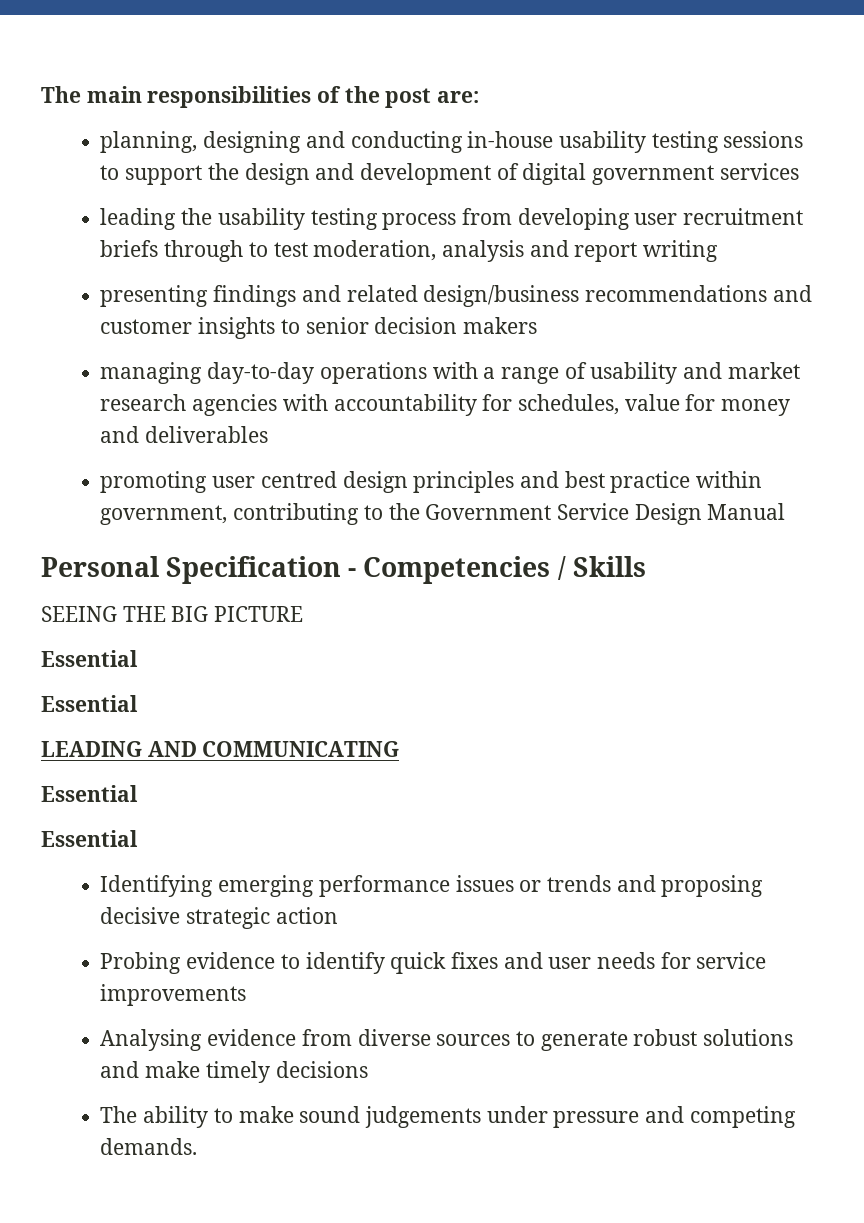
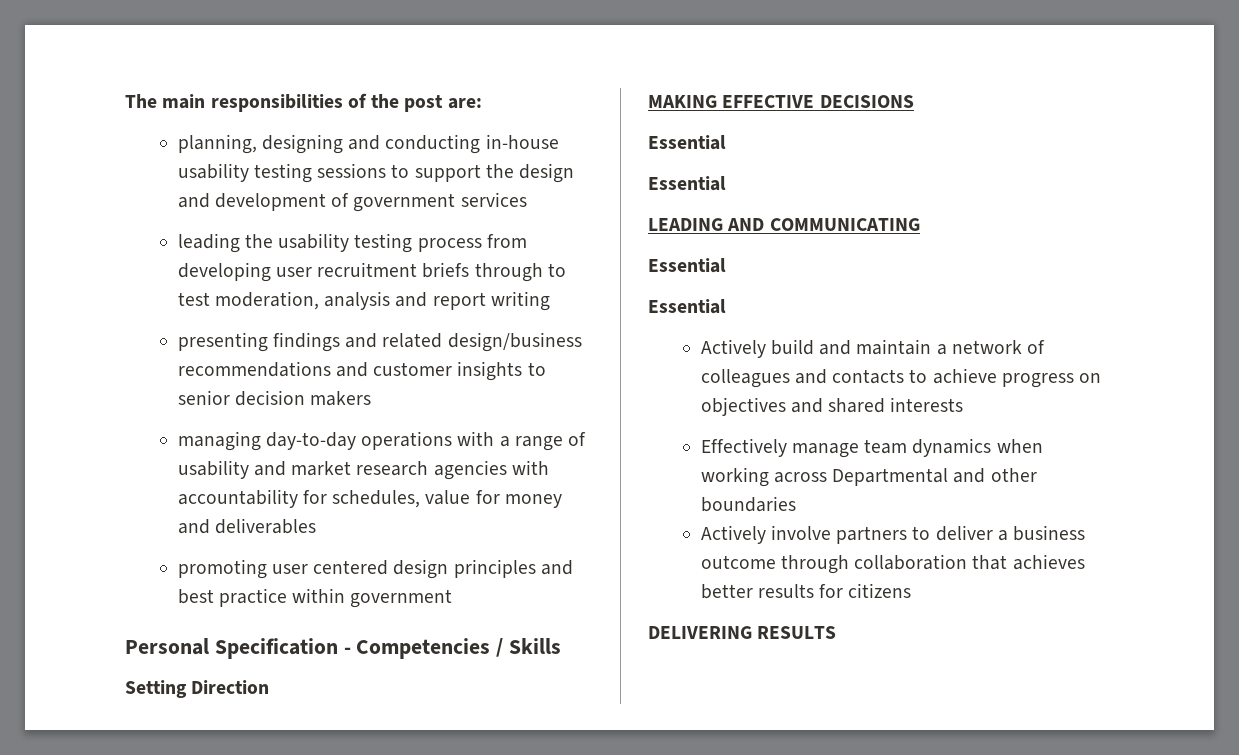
[522,163,587,185] digital -> (350, 200) none
[260,471,337,488] centred -> [313,560,389,575] centered
[100,503,786,525] government, contributing to the Government Service Design Manual -> [350,589,453,608] government
[41,606,304,622] SEEING THE BIG PICTURE -> [125,680,270,698] [648,95,914,108] Setting Direction // MAKING EFFECTIVE DECISIONS
[100,875,764,897] [100,907,338,929] [100,952,767,974] [100,984,247,1006] [100,1029,793,1051] [100,1061,368,1083] [100,1106,796,1128] [100,1138,198,1155] Identifying emerging performance issues or trends and proposing decisive strategic action // Probing evidence to identify quick fixes and user needs for service improvements // Analysing evidence from diverse sources to generate robust solutions and make timely decisions // The ability to make sound judgements under pressure and competing demands. -> [700,339,1046,358] [700,368,1102,388] [700,397,964,416] [700,438,1043,458] [700,467,1037,487] [700,496,796,512] [700,525,1086,544] [700,554,1085,574] [700,583,912,599] [648,626,837,639] Actively build and maintain a network of colleagues and contacts to achieve progress on objectives and shared interests // Effectively manage team dynamics when working across Departmental and other boundaries // Actively involve partners to deliver a business outcome through collaboration that achieves better results for citizens // DELIVERING RESULTS

